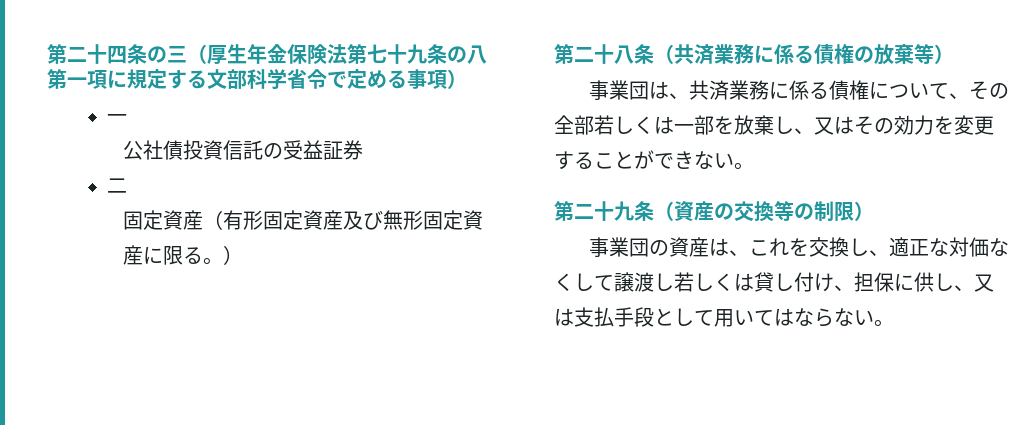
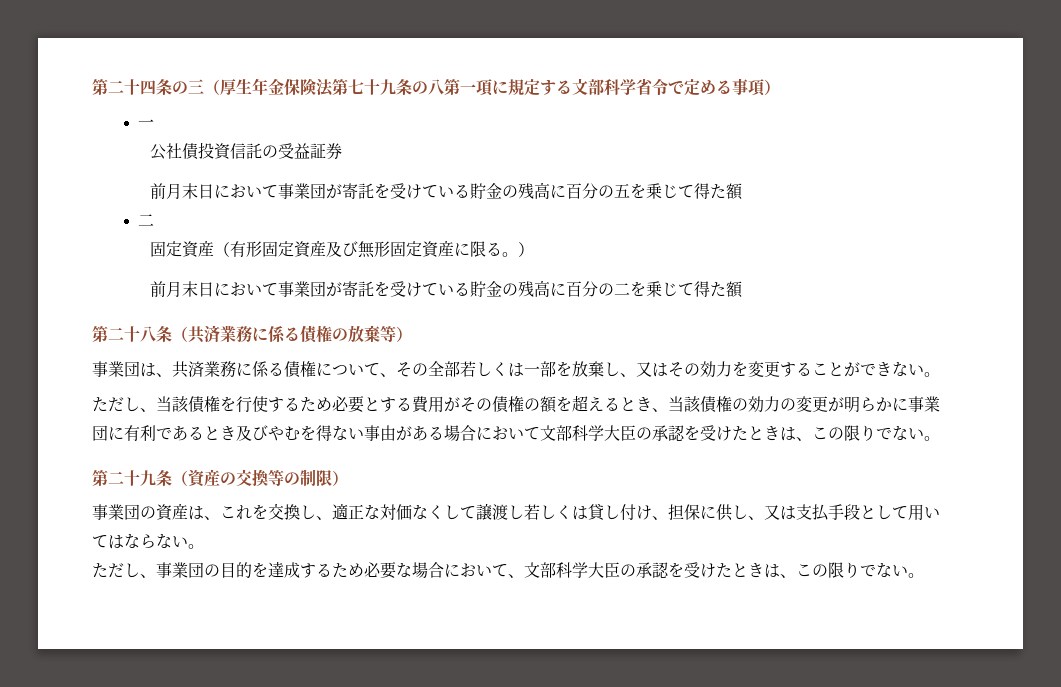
(363, 150) none -> [149,182,743,200] // 前月末日において事業団が寄託を受けている貯金の残高に百分の五を乗じて得た額
(243, 255) none -> [149,280,743,298] // 前月末日において事業団が寄託を受けている貯金の残高に百分の二を乗じて得た額
(754, 166) none -> [92,395,940,413] [92,425,940,442] // ただし、当該債権を行使するため必要とする費用がその債権の額を超えるとき、当該債権の効力の変更が明らかに事業団に有利であるとき及びやむを得ない事由がある場合において文部科学大臣の承認を受けたときは、この限りでない。
(894, 323) none -> [92,561,924,579] // ただし、事業団の目的を達成するため必要な場合において、文部科学大臣の承認を受けたときは、この限りでない。

